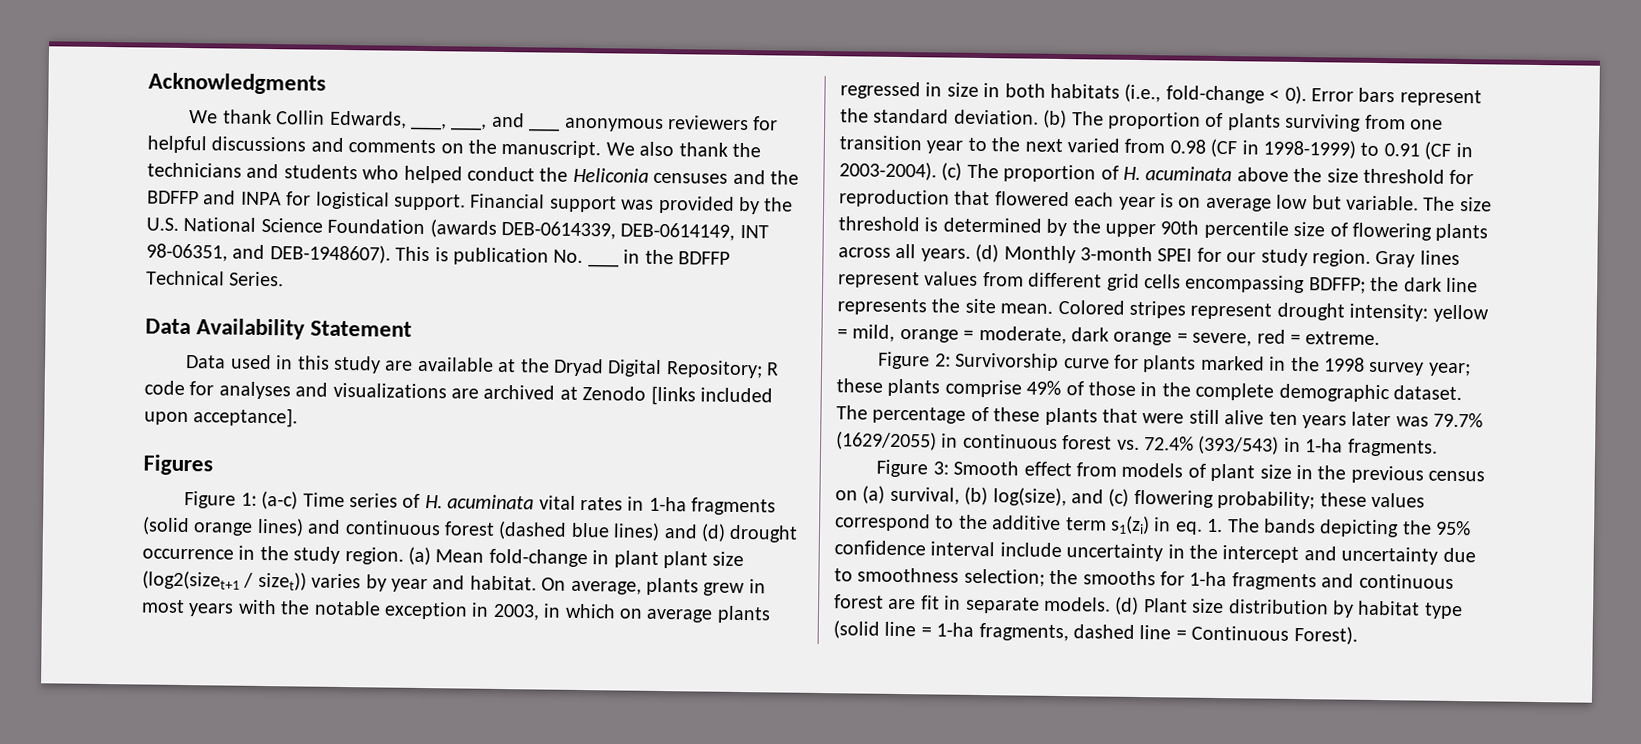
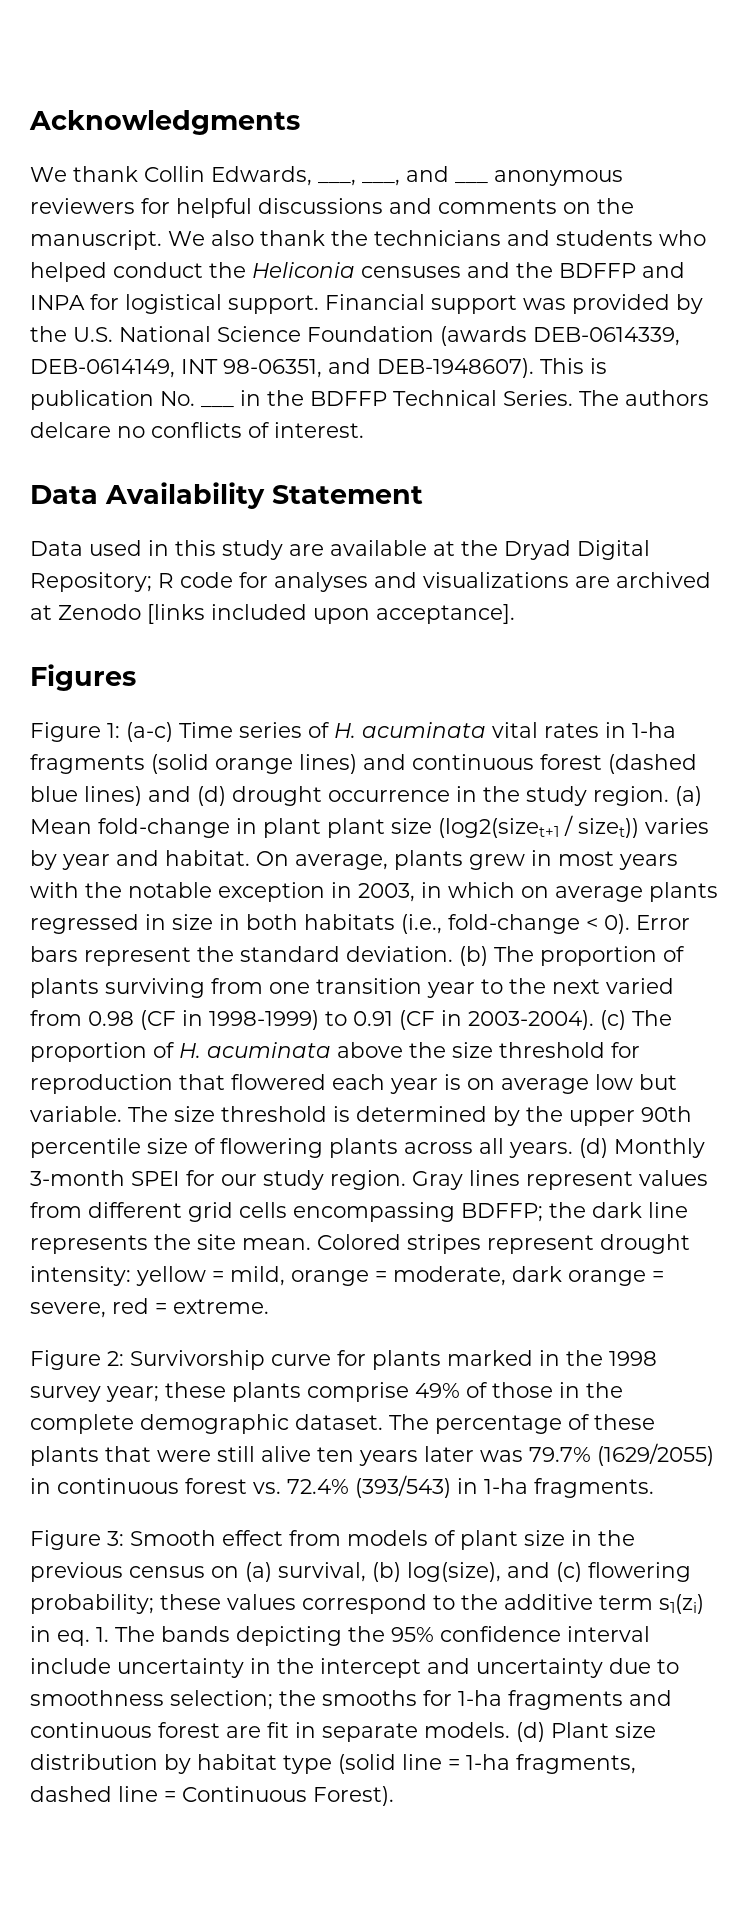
(285, 279) none -> [579,390,709,406] [30,422,364,438] The authors delcare no conflicts of interest.

